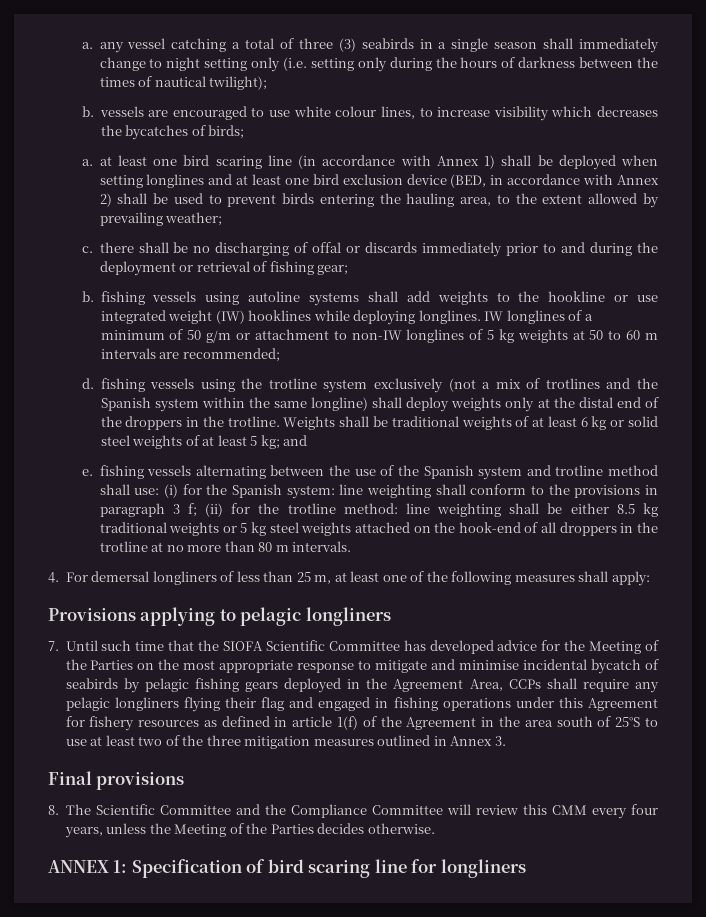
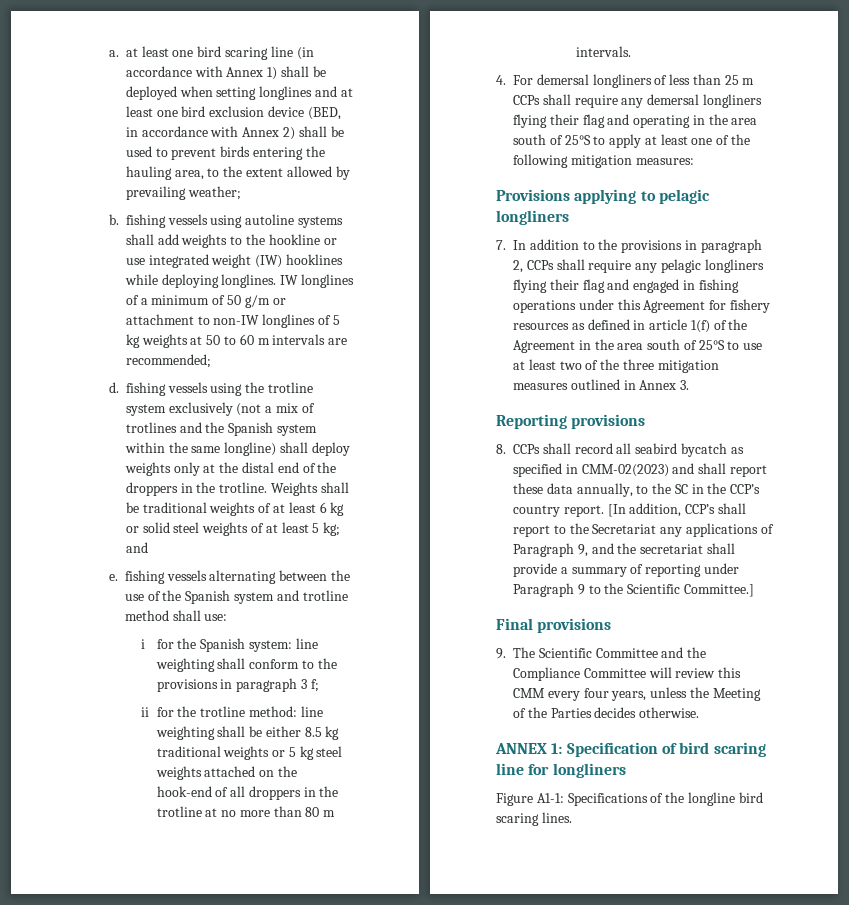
[82,38,659,53] [99,57,658,72] [99,76,268,90] [82,106,659,121] [100,125,245,140] [82,159,94,166] a. any vessel catching a total of three (3) seabirds in a single season shall immediately change to night setting only (i.e. setting only during the hours of darkness between the times of nautical twilight); // b. vessels are encouraged to use white colour lines, to increase visibility which decreases the bycatches of birds; // a. -> [108,50,119,57] a.
[82,242,659,257] [99,261,349,276] // c. there shall be no discharging of offal or discards immediately prior to and during the deployment or retrieval of fishing gear; -> (241, 193) none
[163,484,178,498] (i) -> [140,639,145,649] // i
[205,503,224,517] (ii) -> [140,707,149,717] // ii
[314,575,332,584] m, -> [742,78,755,85] [513,94,762,108] [513,114,758,128] [513,134,642,148] m CCPs shall require any demersal longliners flying their flag and operating in the area south of 25°S to apply
[514,571,650,586] measures shall apply: -> [570,155,694,168] mitigation measures:
[65,640,659,654] [65,659,659,674] [65,678,503,693] Until such time that the SIOFA Scientific Committee has developed advice for the Meeting of the Parties on the most appropriate response to mitigate and minimise incidental bycatch of seabirds by pelagic fishing gears deployed in the Agreement Area, -> [513,239,762,253] [513,260,523,273] In addition to the provisions in paragraph 2,
(506, 741) none -> [496,414,646,429] [496,443,744,457] [513,463,767,477] [513,483,761,497] [513,503,746,517] [513,523,774,537] [513,543,735,557] [513,563,739,577] [513,583,754,597] // Reporting provisions // 8. CCPs shall record all seabird bycatch as specified in CMM-02(2023) and shall report these data annually, to the SC in the CCP’s country report. [In addition, CCP’s shall report to the Secretariat any applications of Paragraph 9, and the secretariat shall provide a summary of reporting under Paragraph 9 to the Scientific Committee.]
[48,805,59,815] 8. -> [496,648,506,659] 9.
(526, 868) none -> [496,792,763,806] [496,812,572,826] // Figure A1-1: Specifications of the longline bird scaring lines.

